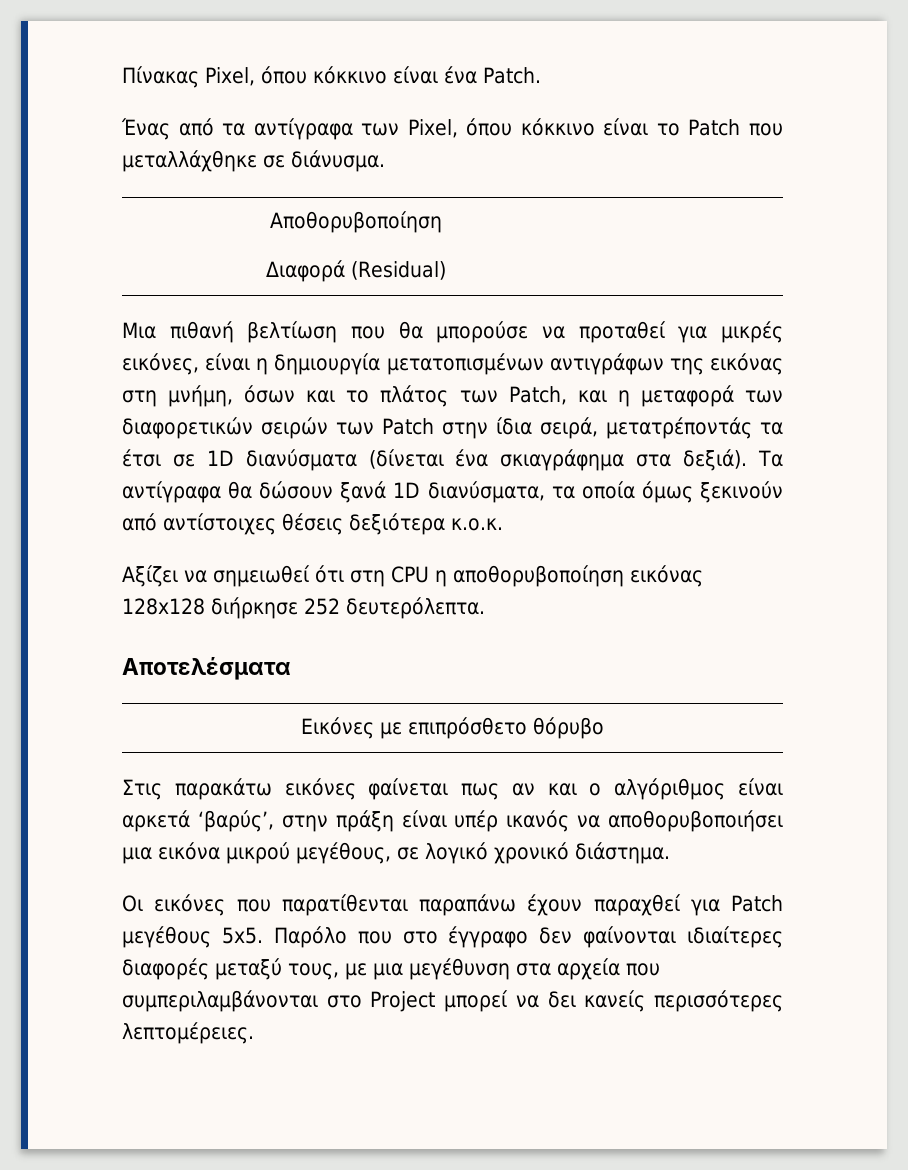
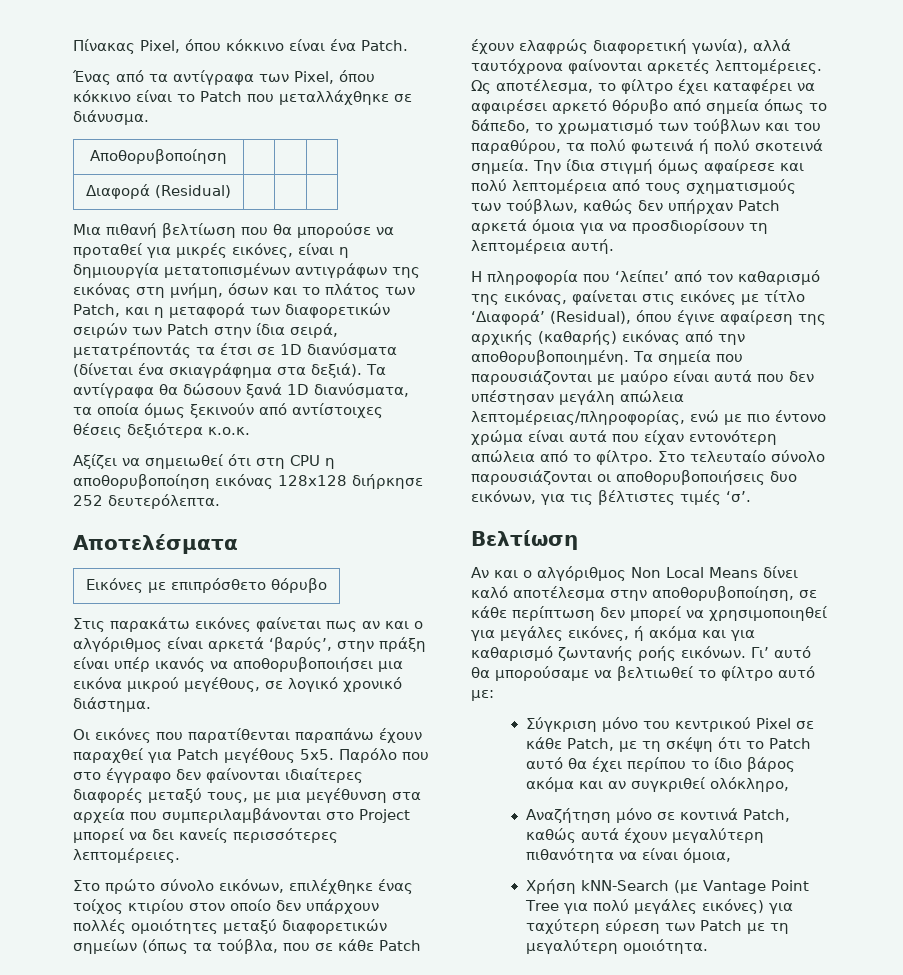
(254, 1033) none -> [73,879,413,894] [73,899,379,914] [73,919,387,934] [73,939,421,954] [471,39,791,54] [471,59,822,74] [471,79,815,94] [471,99,827,114] [471,119,821,134] [471,139,823,154] [471,159,804,174] [471,179,796,194] [471,199,780,214] [471,219,768,234] [471,239,614,254] [471,270,820,285] [471,290,805,305] [471,310,826,325] [471,330,745,345] [471,350,743,365] [471,370,814,385] [471,390,684,405] [471,410,826,425] [471,430,777,445] [471,450,825,465] [471,470,797,485] [471,490,751,505] [471,530,578,550] [471,566,798,581] [471,586,817,601] [471,606,827,621] [471,626,755,641] [471,646,811,661] [471,666,815,681] [471,690,494,701] [525,717,814,732] [525,737,811,752] [525,757,795,772] [525,777,789,792] [525,808,790,823] [525,828,764,843] [525,848,731,863] [525,879,809,894] [524,899,793,914] [525,919,789,934] [525,939,708,954] // Στο πρώτο σύνολο εικόνων, επιλέχθηκε ένας τοίχος κτιρίου στον οποίο δεν υπάρχουν πολλές ομοιότητες μεταξύ διαφορετικών σημείων (όπως τα τούβλα, που σε κάθε Patch έχουν ελαφρώς διαφορετική γωνία), αλλά ταυτόχρονα φαίνονται αρκετές λεπτομέρειες. Ως αποτέλεσμα, το φίλτρο έχει καταφέρει να αφαιρέσει αρκετό θόρυβο από σημεία όπως το δάπεδο, το χρωματισμό των τούβλων και του παραθύρου, τα πολύ φωτεινά ή πολύ σκοτεινά σημεία. Την ίδια στιγμή όμως αφαίρεσε και πολύ λεπτομέρεια από τους σχηματισμούς των τούβλων, καθώς δεν υπήρχαν Patch αρκετά όμοια για να προσδιορίσουν τη λεπτομέρεια αυτή. // Η πληροφορία που ‘λείπει’ από τον καθαρισμό της εικόνας, φαίνεται στις εικόνες με τίτλο ‘Διαφορά’ (Residual), όπου έγινε αφαίρεση της αρχικής (καθαρής) εικόνας από την αποθορυβοποιημένη. Τα σημεία που παρουσιάζονται με μαύρο είναι αυτά που δεν υπέστησαν μεγάλη απώλεια λεπτομέρειας/πληροφορίας, ενώ με πιο έντονο χρώμα είναι αυτά που είχαν εντονότερη απώλεια από το φίλτρο. Στο τελευταίο σύνολο παρουσιάζονται οι αποθορυβοποιήσεις δυο εικόνων, για τις βέλτιστες τιμές ‘σ’. // Βελτίωση // Αν και ο αλγόριθμος Non Local Means δίνει καλό αποτέλεσμα στην αποθορυβοποίηση, σε κάθε περίπτωση δεν μπορεί να χρησιμοποιηθεί για μεγάλες εικόνες, ή ακόμα και για καθαρισμό ζωντανής ροής εικόνων. Γι’ αυτό θα μπορούσαμε να βελτιωθεί το φίλτρο αυτό με: // Σύγκριση μόνο του κεντρικού Pixel σε κάθε Patch, με τη σκέψη ότι το Patch αυτό θα έχει περίπου το ίδιο βάρος ακόμα και αν συγκριθεί ολόκληρο, // Αναζήτηση μόνο σε κοντινά Patch, καθώς αυτά έχουν μεγαλύτερη πιθανότητα να είναι όμοια, // Χρήση kNN-Search (με Vantage Point Tree για πολύ μεγάλες εικόνες) για ταχύτερη εύρεση των Patch με τη μεγαλύτερη ομοιότητα.

